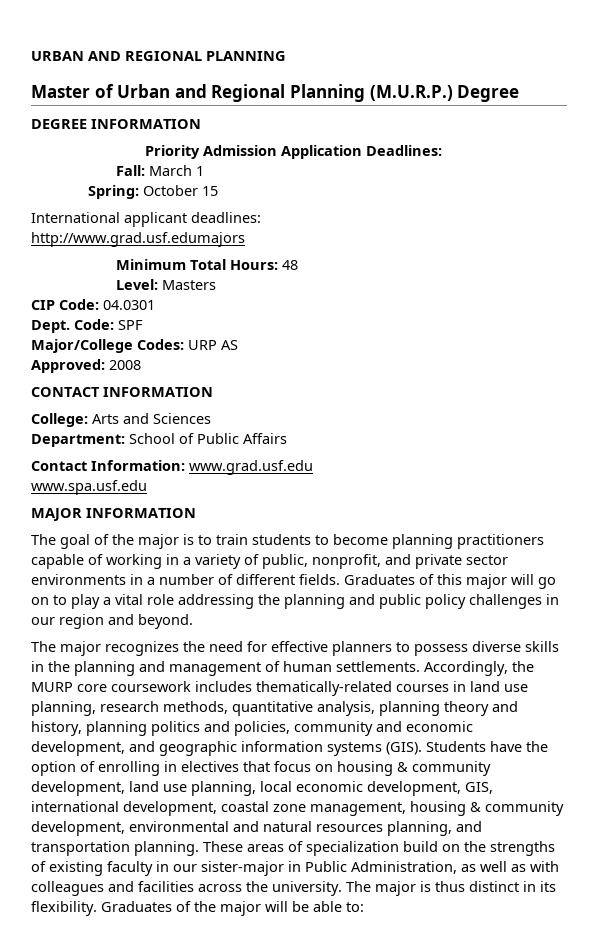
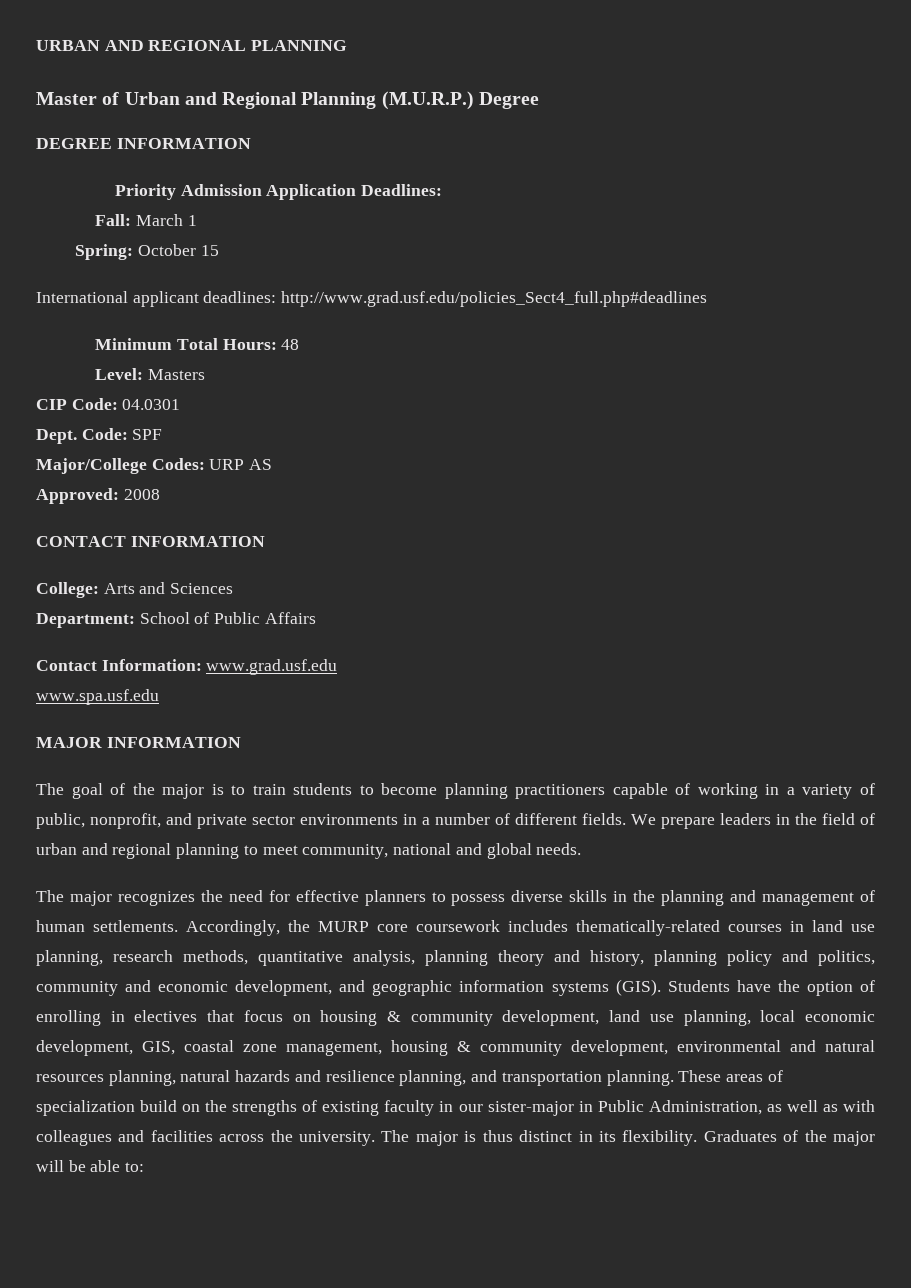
[31,232,245,247] // http://www.grad.usf.edumajors -> [281,291,708,307] http://www.grad.usf.edu/policies_Sect4_full.php#deadlines
[344,574,556,589] [31,594,559,609] [31,614,193,629] Graduates of this major will go on to play a vital role addressing the planning and public policy challenges in our region and beyond. -> [631,813,875,829] [36,843,582,859] We prepare leaders in the field of urban and regional planning to meet community, national and global needs.
[151,721,290,736] politics and policies, -> [727,950,875,966] policy and politics,
[31,801,217,816] international development, -> (175, 1048) none
(452, 828) none -> [180,1070,467,1086] natural hazards and resilience planning,

